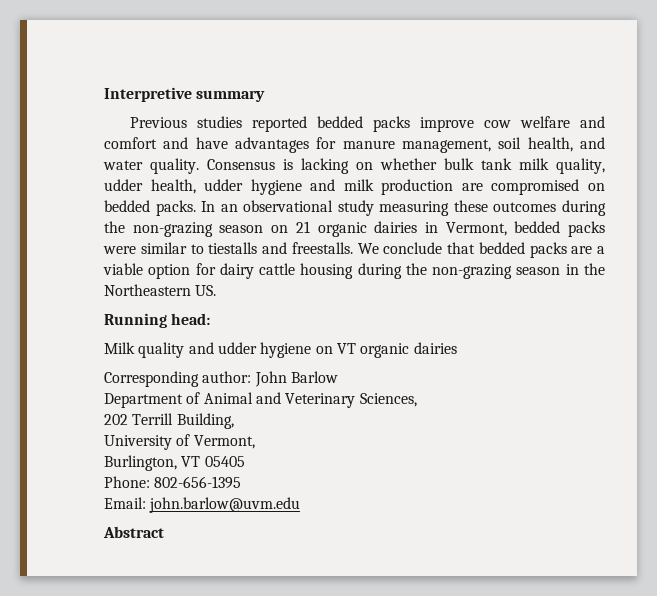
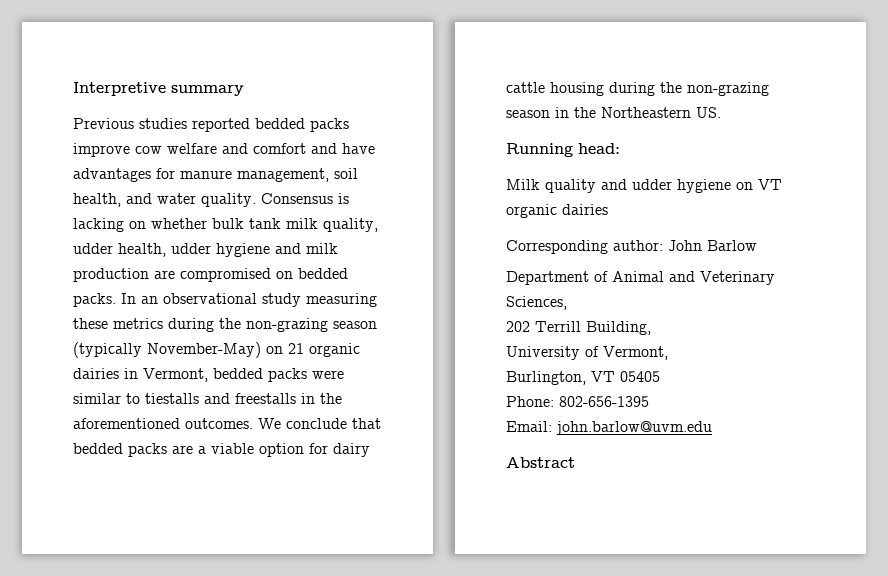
[493,200,606,216] [104,221,264,237] outcomes during the non-grazing season -> [113,318,377,332] [73,342,261,358] metrics during the non-grazing season (typically November-May)
[291,242,353,254] freestalls. -> [235,393,342,404] [73,418,253,429] freestalls in the aforementioned outcomes.

